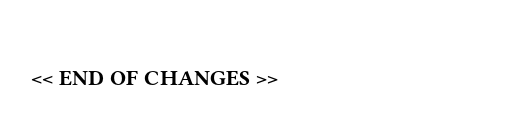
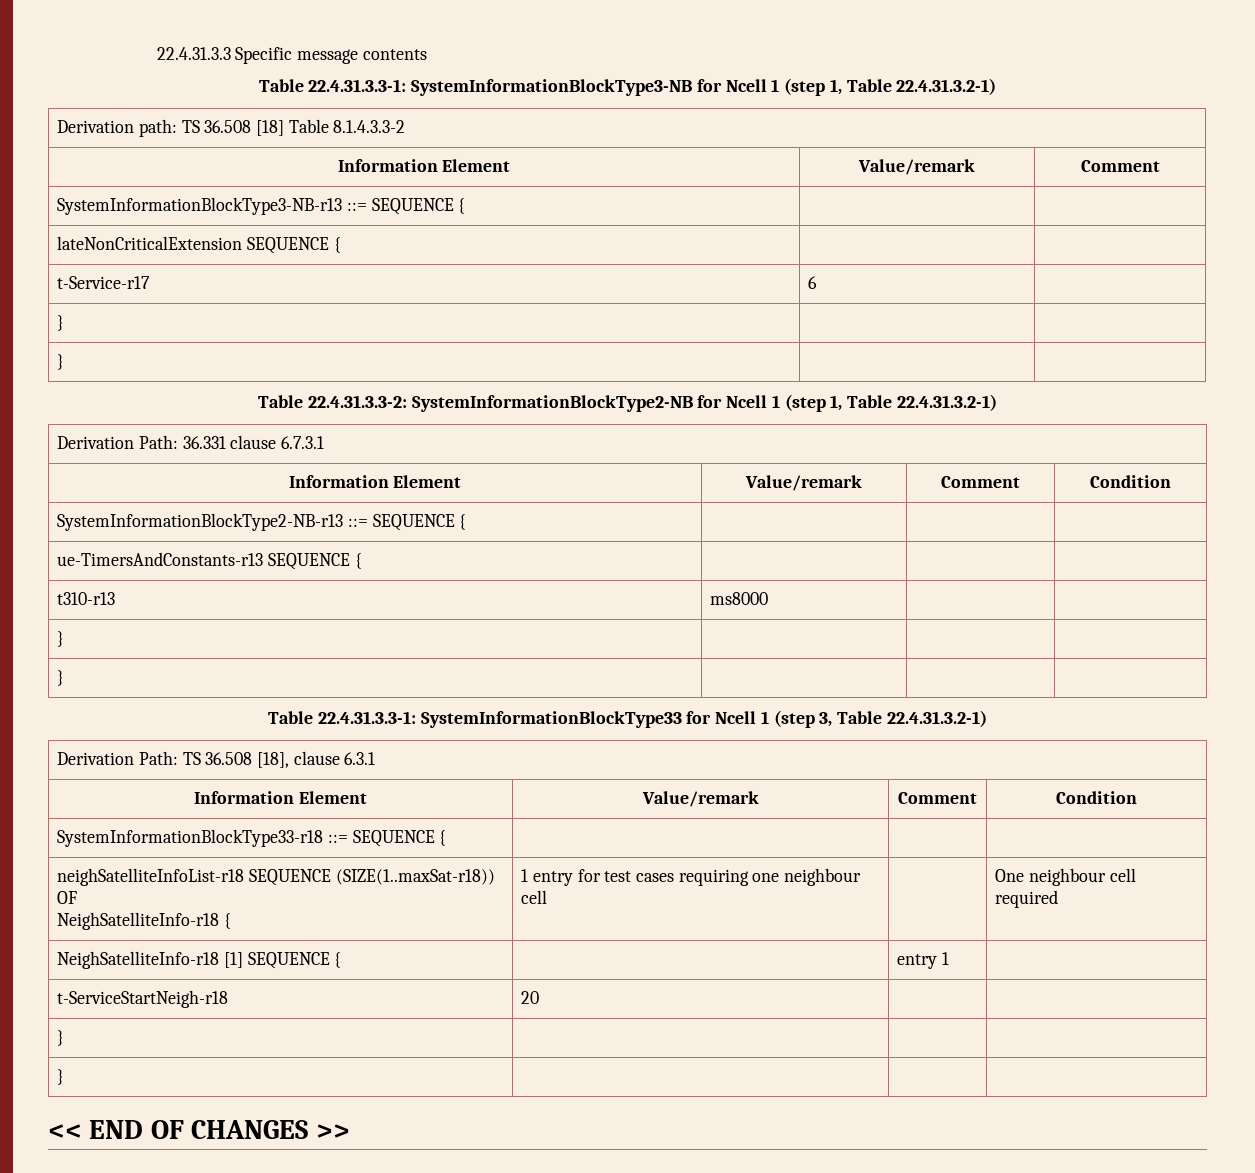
(31, 80) none -> [156,47,427,64] [258,78,997,96] [57,119,406,137] [337,159,511,172] [858,159,975,175] [1080,160,1160,172] [57,197,466,215] [57,236,341,254] [57,276,151,289] [808,276,818,289] [57,315,65,331] [57,354,65,370] [258,394,997,412] [57,435,325,449] [288,475,462,488] [745,475,862,491] [941,476,1020,488] [1090,475,1171,488] [57,513,467,531] [57,552,362,570] [57,592,116,605] [710,592,769,605] [57,631,65,647] [57,670,65,686] [268,710,987,728] [57,751,376,768] [194,791,367,804] [641,791,759,807] [898,792,977,804] [1056,791,1137,804] [57,829,447,847] [57,868,495,886] [57,891,78,904] [57,912,231,930] [521,868,862,886] [521,890,548,904] [995,868,1136,886] [995,890,1059,908] [57,951,342,969] [897,952,949,969] [57,990,229,1008] [521,991,540,1004] [57,1030,65,1046] [57,1069,65,1085] 22.4.31.3.3 Specific message contents // Table 22.4.31.3.3-1: SystemInformationBlockType3-NB for Ncell 1 (step 1, Table 22.4.31.3.2-1) // Derivation path: TS 36.508 [18] Table 8.1.4.3.3-2 // Information Element | Value/remark | Comment // SystemInformationBlockType3-NB-r13 ::= SEQUENCE { | | // lateNonCriticalExtension SEQUENCE { | | // t-Service-r17 | 6 | // } | | // } | | // Table 22.4.31.3.3-2: SystemInformationBlockType2-NB for Ncell 1 (step 1, Table 22.4.31.3.2-1) // Derivation Path: 36.331 clause 6.7.3.1 // Information Element | Value/remark | Comment | Condition // SystemInformationBlockType2-NB-r13 ::= SEQUENCE { | | | // ue-TimersAndConstants-r13 SEQUENCE { | | | // t310-r13 | ms8000 | | // } | | | // } | | | // Table 22.4.31.3.3-1: SystemInformationBlockType33 for Ncell 1 (step 3, Table 22.4.31.3.2-1) // Derivation Path: TS 36.508 [18], clause 6.3.1 // Information Element | Value/remark | Comment | Condition // SystemInformationBlockType33-r18 ::= SEQUENCE { | | | // neighSatelliteInfoList-r18 SEQUENCE (SIZE(1..maxSat-r18)) OF // NeighSatelliteInfo-r18 { | 1 entry for test cases requiring one neighbour cell | | One neighbour cell required // NeighSatelliteInfo-r18 [1] SEQUENCE { | | entry 1 | // t-ServiceStartNeigh-r18 | 20 | | // } | | | // } | | | //

